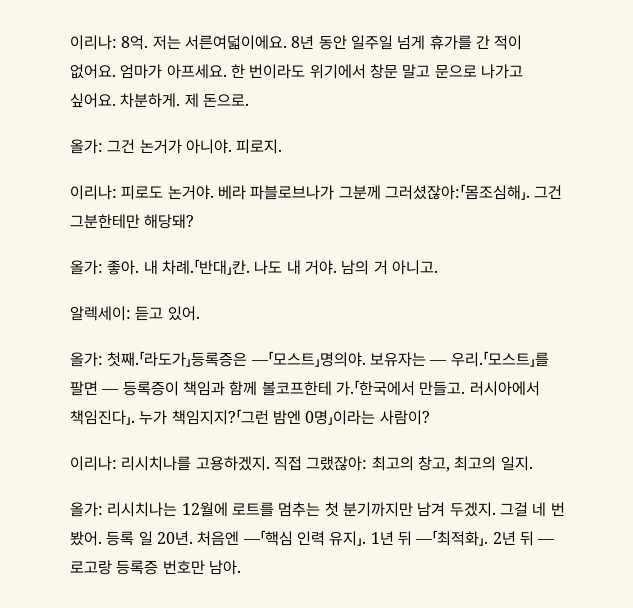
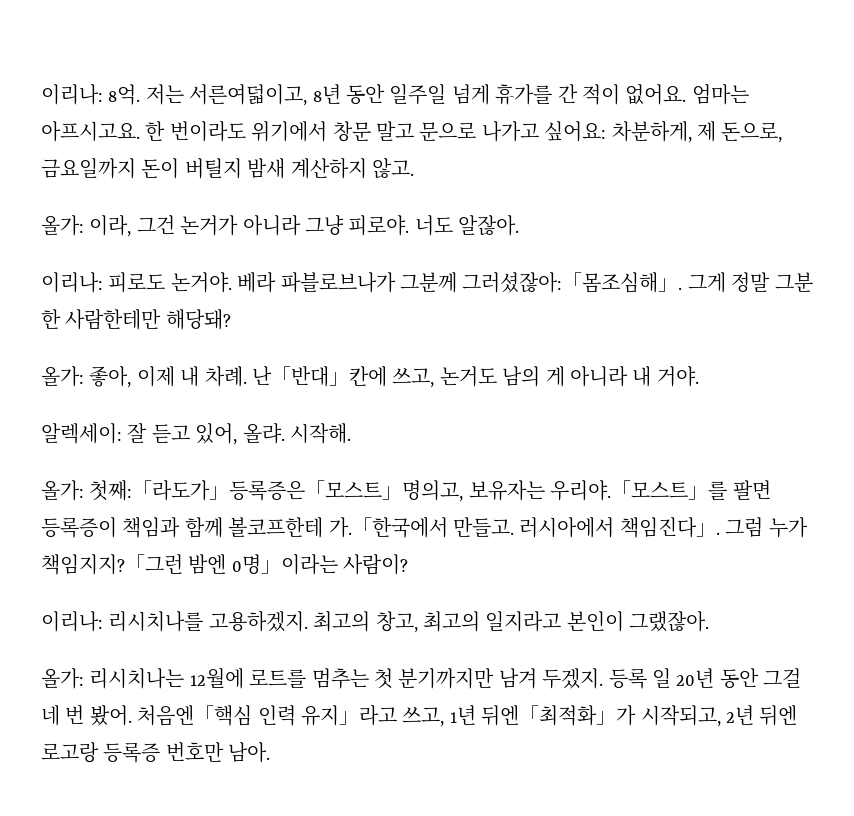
[184,35,287,50] 서른여덟이에요. -> [189,84,308,106] 서른여덟이고,
[120,64,227,79] 엄마가 아프세요. -> [691,84,749,105] [41,121,140,142] 엄마는 아프시고요.
[70,93,249,108] [70,139,103,154] 싶어요. 차분하게. 제 돈으로. // 올가: -> [544,121,783,143] [41,158,414,179] [41,215,132,237] 싶어요: 차분하게, 제 돈으로, 금요일까지 돈이 버틸지 밤새 계산하지 않고. // 올가: 이라,
[185,139,283,154] 아니야. 피로지. -> [242,215,520,236] 아니라 그냥 피로야. 너도 알잖아.
[534,185,563,199] [70,214,140,229] 그건 그분한테만 -> [687,272,813,293] [41,309,162,330] 그게 정말 그분 한 사람한테만
[107,260,140,275] 좋아. -> [89,366,175,388] 좋아, 이제
(194, 267) none -> [252,366,272,385] 난
[231,260,438,275] [70,306,200,321] [70,352,140,367] 칸. 나도 내 거야. 남의 거 아니고. // 알렉세이: 듣고 있어. // 올가: 첫째. -> [349,366,699,388] [41,423,351,445] [41,480,133,501] 칸에 쓰고, 논거도 남의 게 아니라 내 거야. // 알렉세이: 잘 듣고 있어, 올랴. 시작해. // 올가: 첫째:
[250,351,483,367] —「모스트」명의야. 보유자는 — 우리. -> [305,480,612,502] 「모스트」명의고, 보유자는 우리야.
[101,389,120,394] — -> (771, 490) none
(135, 421) none -> [725,517,764,537] 그럼
[273,456,368,471] 직접 그랬잖아: -> (308, 621) none
[500,456,533,471] 일지. -> [485,611,710,632] 일지라고 본인이 그랬잖아.
[499,502,565,517] [70,530,556,546] 그걸 네 번 봤어. 등록 일 20년. 처음엔 —「핵심 인력 유지」. 1년 뒤 —「최적화」. 2년 뒤 — -> [608,668,802,689] [41,705,798,727] 등록 일 20년 동안 그걸 네 번 봤어. 처음엔「핵심 인력 유지」라고 쓰고, 1년 뒤엔「최적화」가 시작되고, 2년 뒤엔

